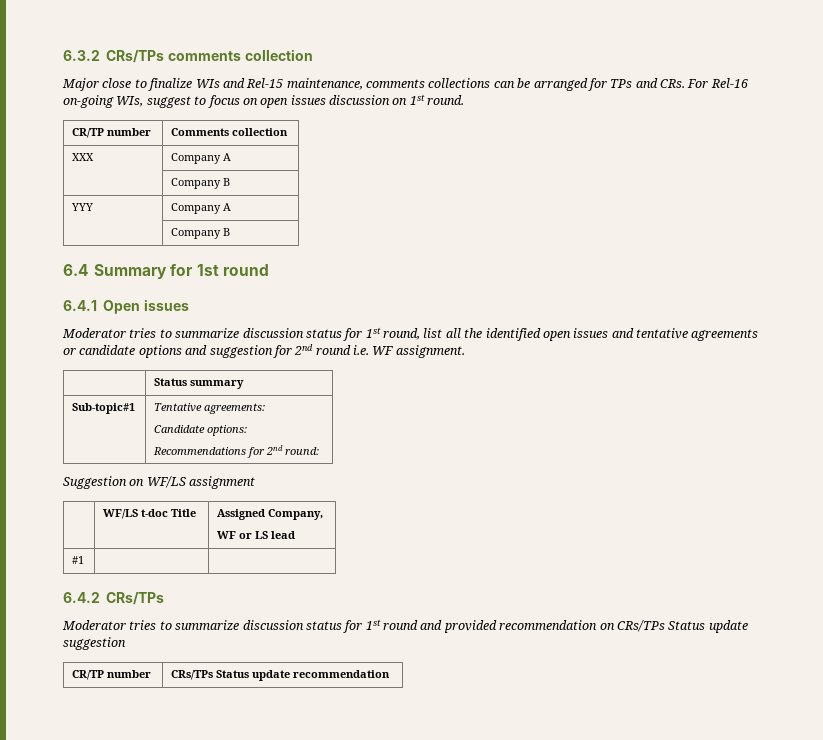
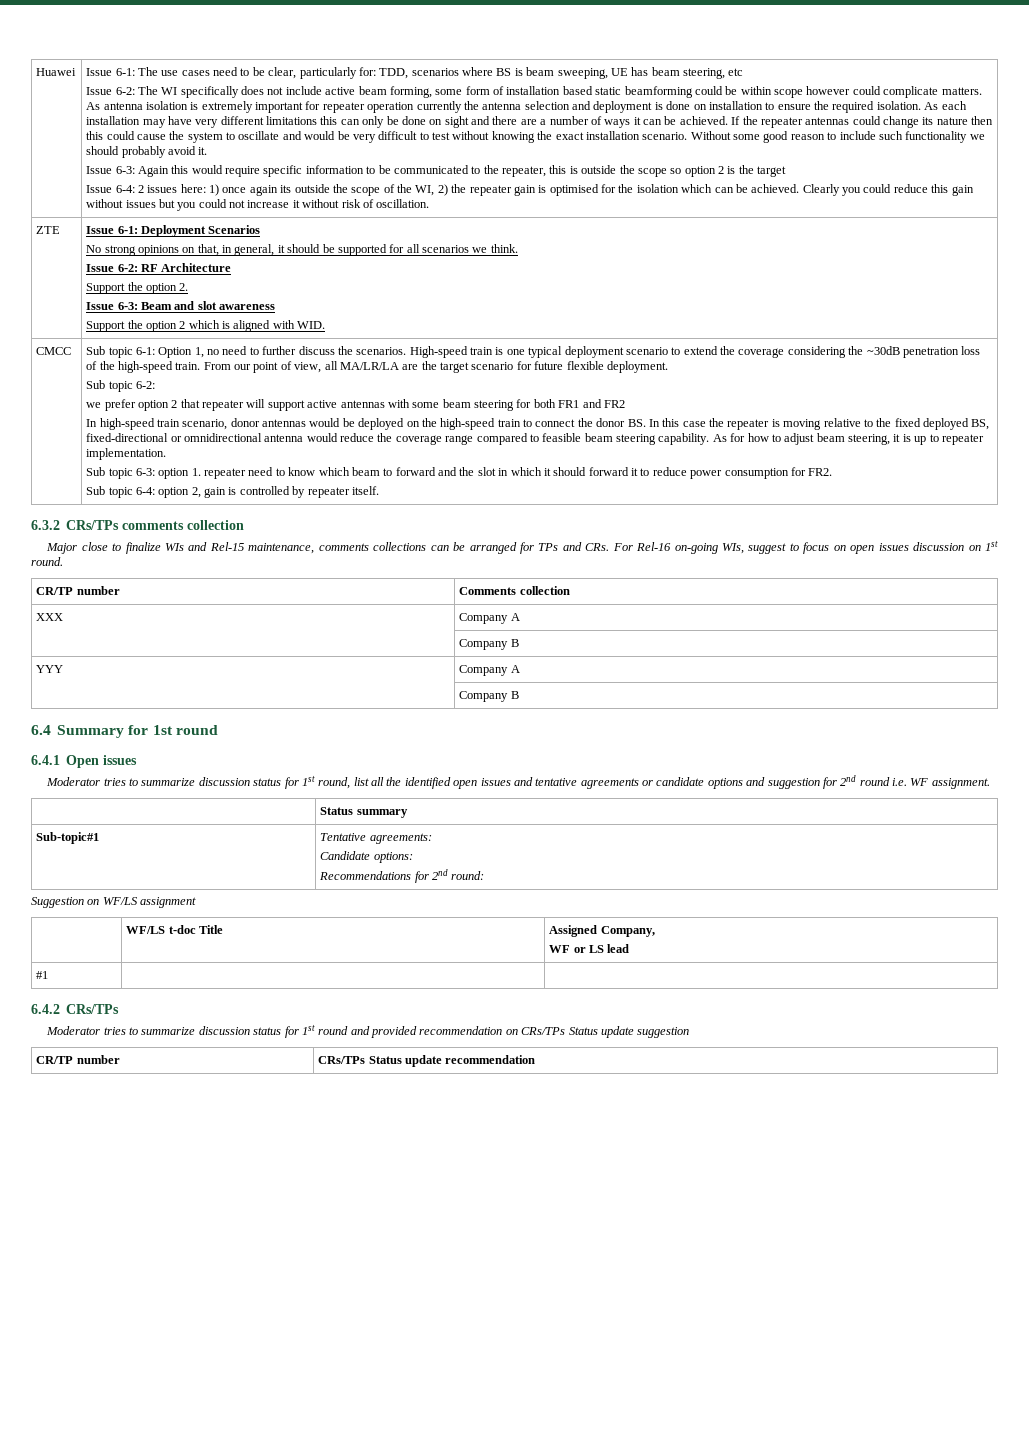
(63, 55) none -> [36,68,77,76] [86,67,744,79] [86,86,982,98] [86,101,967,113] [86,116,994,128] [86,131,985,143] [86,146,208,158] [86,165,787,177] [86,184,974,196] [86,199,430,211] [36,226,61,234] [86,225,261,237] [86,244,518,256] [86,263,232,272] [86,282,189,294] [86,301,276,310] [86,320,326,332] [36,347,72,355] [86,346,981,358] [86,361,668,373] [86,380,155,392] [86,399,625,411] [86,418,990,430] [86,433,984,445] [86,448,167,460] [86,467,833,479] [86,486,379,498] Huawei | Issue 6-1: The use cases need to be clear, particularly for: TDD, scenarios where BS is beam sweeping, UE has beam steering, etc // Issue 6-2: The WI specifically does not include active beam forming, some form of installation based static beamforming could be within scope however could complicate matters. As antenna isolation is extremely important for repeater operation currently the antenna selection and deployment is done on installation to ensure the required isolation. As each installation may have very different limitations this can only be done on sight and there are a number of ways it can be achieved. If the repeater antennas could change its nature then this could cause the system to oscillate and would be very difficult to test without knowing the exact installation scenario. Without some good reason to include such functionality we should probably avoid it. // Issue 6-3: Again this would require specific information to be communicated to the repeater, this is outside the scope so option 2 is the target // Issue 6-4: 2 issues here: 1) once again its outside the scope of the WI, 2) the repeater gain is optimised for the isolation which can be achieved. Clearly you could reduce this gain without issues but you could not increase it without risk of oscillation. // ZTE | Issue 6-1: Deployment Scenarios // No strong opinions on that, in general, it should be supported for all scenarios we think. // Issue 6-2: RF Architecture // Support the option 2. // Issue 6-3: Beam and slot awareness // Support the option 2 which is aligned with WID. // CMCC | Sub topic 6-1: Option 1, no need to further discuss the scenarios. High-speed train is one typical deployment scenario to extend the coverage considering the ~30dB penetration loss of the high-speed train. From our point of view, all MA/LR/LA are the target scenario for future flexible deployment. // Sub topic 6-2: // we prefer option 2 that repeater will support active antennas with some beam steering for both FR1 and FR2 // In high-speed train scenario, donor antennas would be deployed on the high-speed train to connect the donor BS. In this case the repeater is moving relative to the fixed deployed BS, fixed-directional or omnidirectional antenna would reduce the coverage range compared to feasible beam steering capability. As for how to adjust beam steering, it is up to repeater implementation. // Sub topic 6-3: option 1. repeater need to know which beam to forward and the slot in which it should forward it to reduce power consumption for FR2. // Sub topic 6-4: option 2, gain is controlled by repeater itself. //

